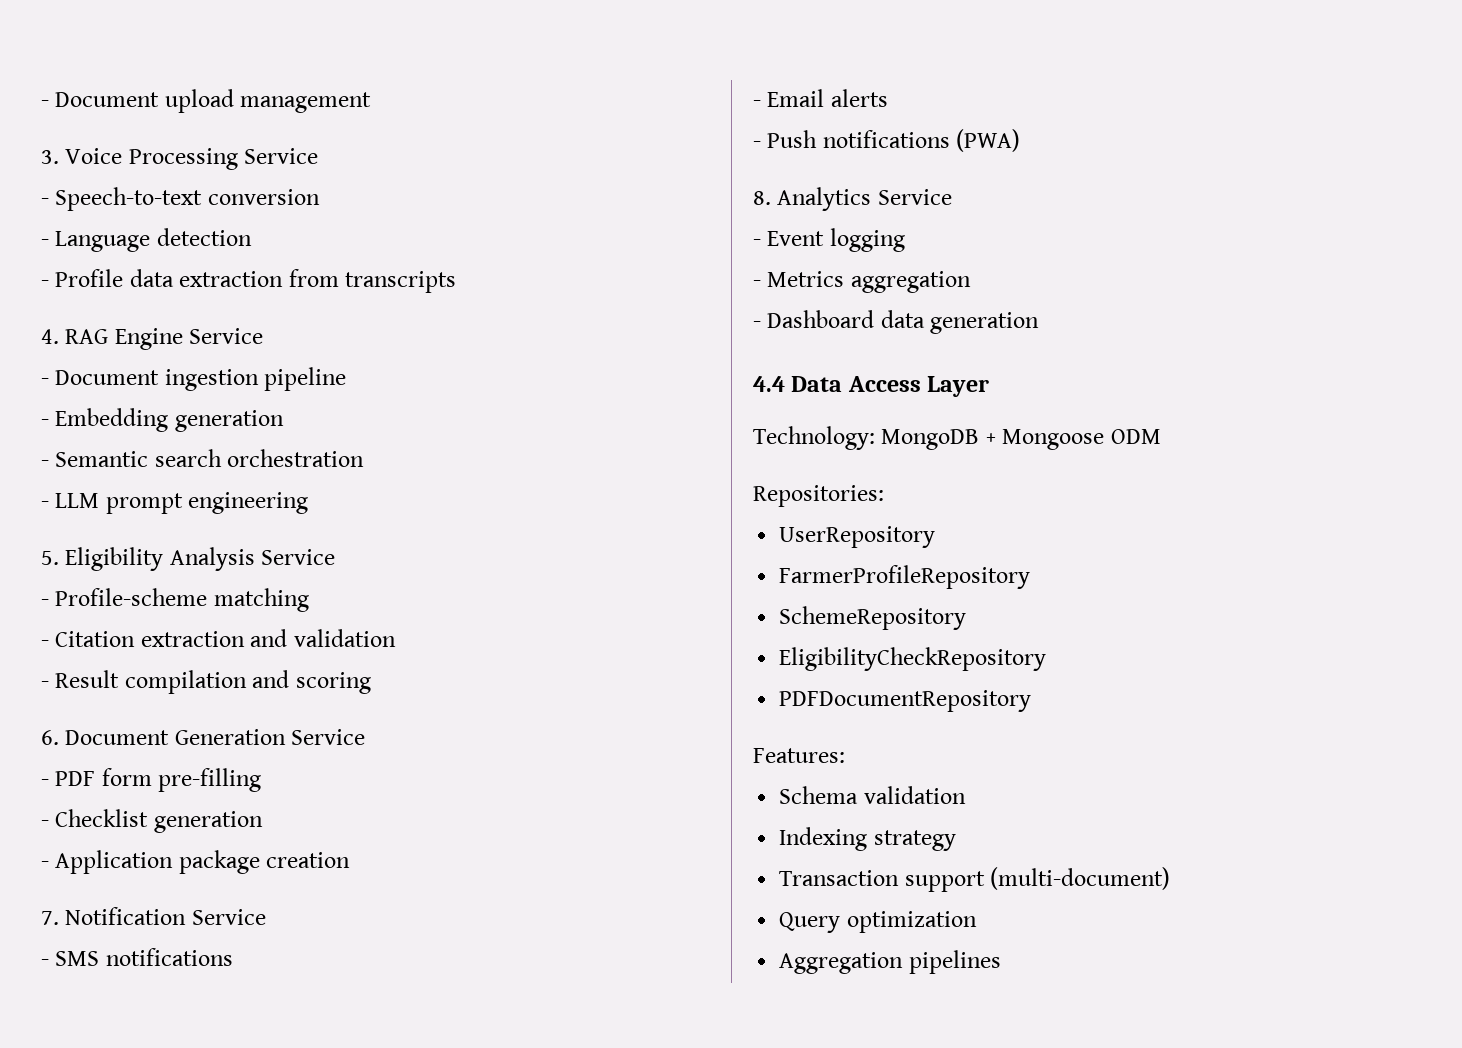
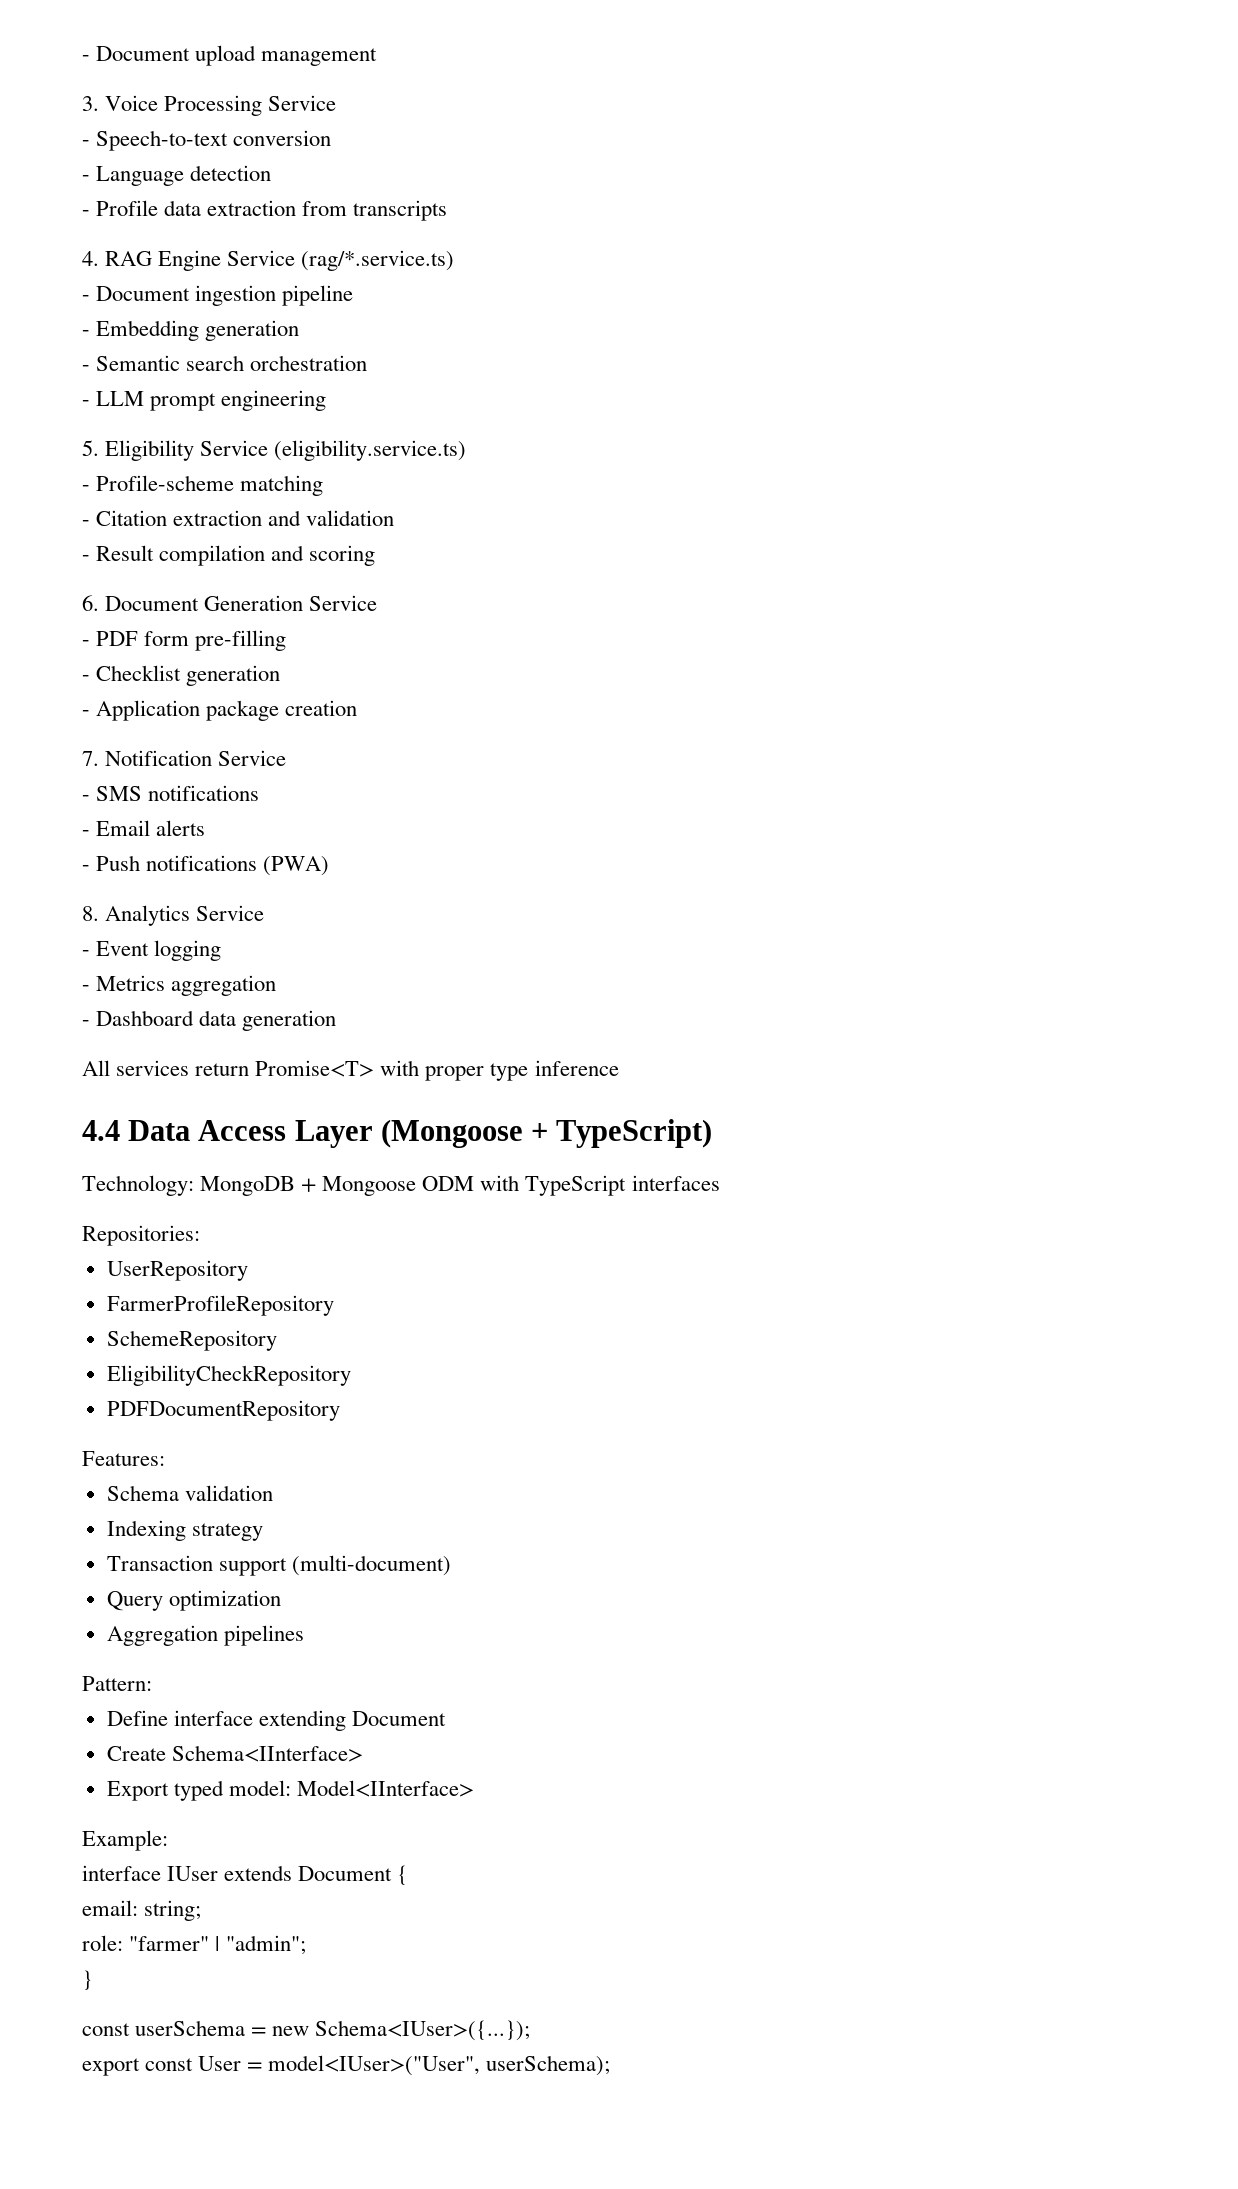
(264, 336) none -> [301,250,455,271] (rag/*.service.ts)
[169,547,336,571] Analysis Service -> [200,440,467,461] Service (eligibility.service.ts)
(1040, 323) none -> [82,1060,619,1081] // All services return Promise<T> with proper type inference
(990, 386) none -> [380,1119,713,1148] (Mongoose + TypeScript)
(1161, 436) none -> [480,1175,720,1196] with TypeScript interfaces
(1001, 962) none -> [82,1676,152,1691] [106,1710,446,1731] [106,1745,363,1762] [106,1780,474,1801] [82,1830,168,1851] [82,1865,409,1885] [82,1900,202,1921] [82,1935,307,1955] [82,1970,93,1990] [82,2020,531,2041] [82,2055,611,2076] // Pattern: // Define interface extending Document // Create Schema<IInterface> // Export typed model: Model<IInterface> // Example: // interface IUser extends Document { // email: string; // role: "farmer" | "admin"; // } // const userSchema = new Schema<IUser>({...}); // export const User = model<IUser>("User", userSchema);

